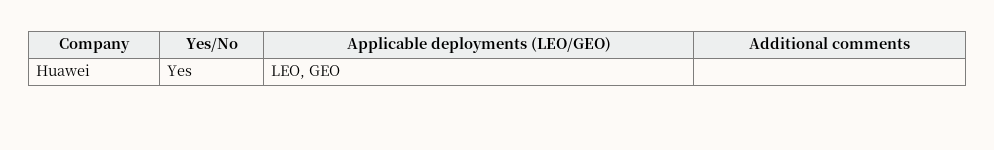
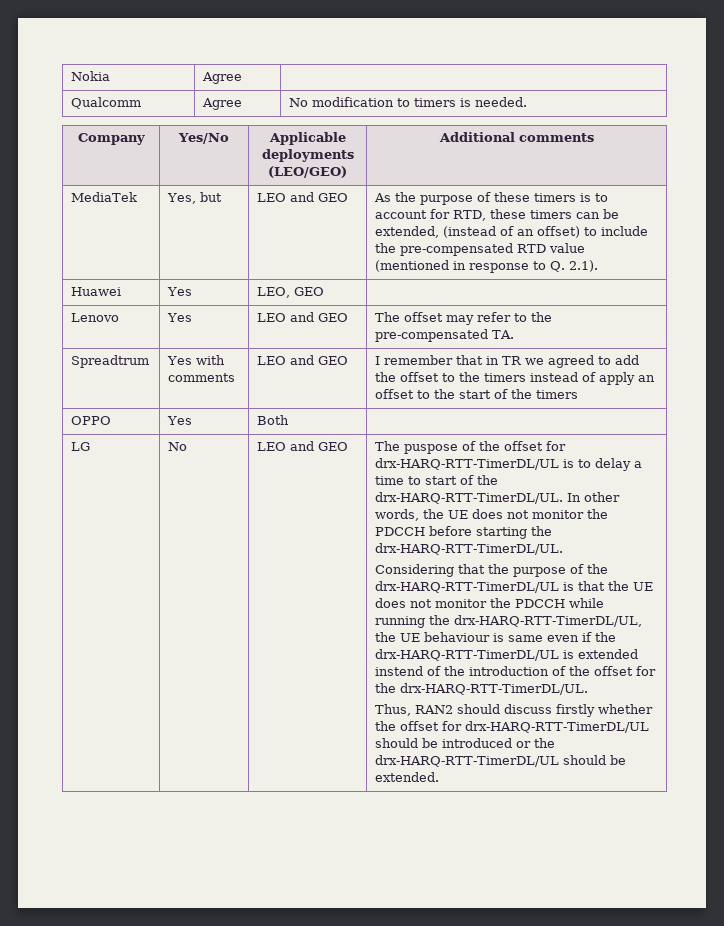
(59, 45) none -> [71,71,111,81] [202,72,243,84] [71,97,142,109] [202,98,243,110] [289,97,528,107] Nokia | Agree | // Qualcomm | Agree | No modification to timers is needed. //
[35,64,90,76] [166,65,192,76] [270,65,340,79] Huawei | Yes | LEO, GEO | -> [71,192,138,202] [167,192,223,204] [257,192,349,202] [374,192,609,205] [375,209,620,221] [375,226,649,238] [375,243,586,256] [375,260,599,273] [71,287,122,296] [167,287,193,296] [257,287,325,298] [71,313,120,322] [167,313,193,322] [257,312,349,322] [375,312,553,325] [375,329,515,342] [71,355,150,368] [167,355,226,365] [168,373,236,382] [257,355,349,365] [375,355,640,368] [375,372,656,385] [375,389,579,399] [71,416,112,425] [167,416,193,425] [257,415,290,425] [71,442,91,451] [168,442,188,451] [257,441,349,451] [375,441,567,454] [375,458,643,471] [375,475,499,485] [375,492,621,504] [375,509,609,521] [375,526,553,539] [375,543,564,555] [375,564,609,577] [375,581,654,593] [375,598,605,608] [375,615,643,628] [375,632,617,642] [375,649,639,661] [375,666,657,676] [375,683,589,695] [375,704,654,717] [375,721,650,733] [375,738,556,748] [375,755,627,767] [375,772,440,782] MediaTek | Yes, but | LEO and GEO | As the purpose of these timers is to account for RTD, these timers can be extended, (instead of an offset) to include the pre-compensated RTD value (mentioned in response to Q. 2.1). // Huawei | Yes | LEO, GEO | // Lenovo | Yes | LEO and GEO | The offset may refer to the pre-compensated TA. // Spreadtrum | Yes with comments | LEO and GEO | I remember that in TR we agreed to add the offset to the timers instead of apply an offset to the start of the timers // OPPO | Yes | Both | // LG | No | LEO and GEO | The puspose of the offset for drx-HARQ-RTT-TimerDL/UL is to delay a time to start of the drx-HARQ-RTT-TimerDL/UL. In other words, the UE does not monitor the PDCCH before starting the drx-HARQ-RTT-TimerDL/UL. // Considering that the purpose of the drx-HARQ-RTT-TimerDL/UL is that the UE does not monitor the PDCCH while running the drx-HARQ-RTT-TimerDL/UL, the UE behaviour is same even if the drx-HARQ-RTT-TimerDL/UL is extended instend of the introduction of the offset for the drx-HARQ-RTT-TimerDL/UL. // Thus, RAN2 should discuss firstly whether the offset for drx-HARQ-RTT-TimerDL/UL should be introduced or the drx-HARQ-RTT-TimerDL/UL should be extended.

